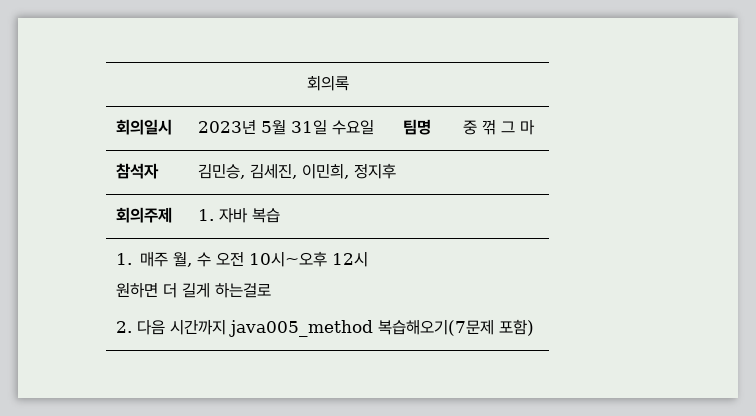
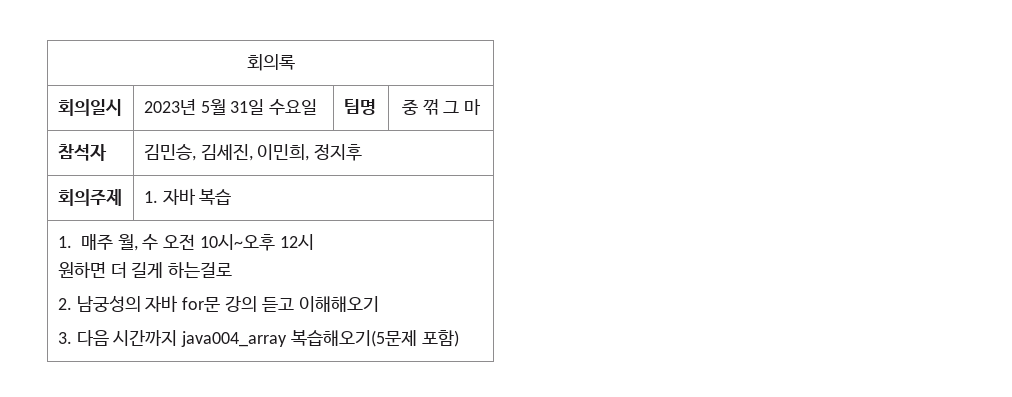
[136,319,494,337] 다음 시간까지 java005_method 복습해오기(7문제 -> [76,295,379,312] [57,330,418,347] 남궁성의 자바 for문 강의 듣고 이해해오기 // 3. 다음 시간까지 java004_array 복습해오기(5문제

